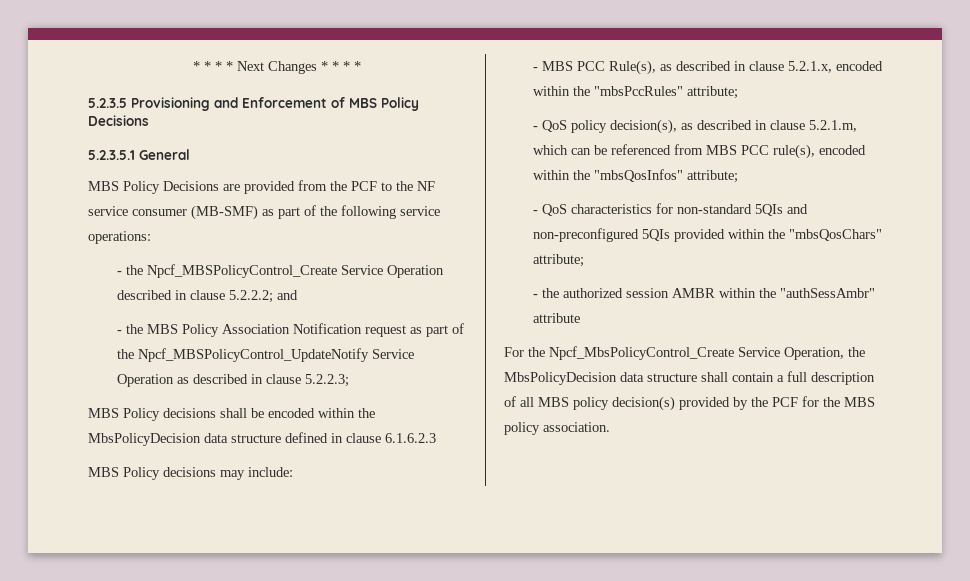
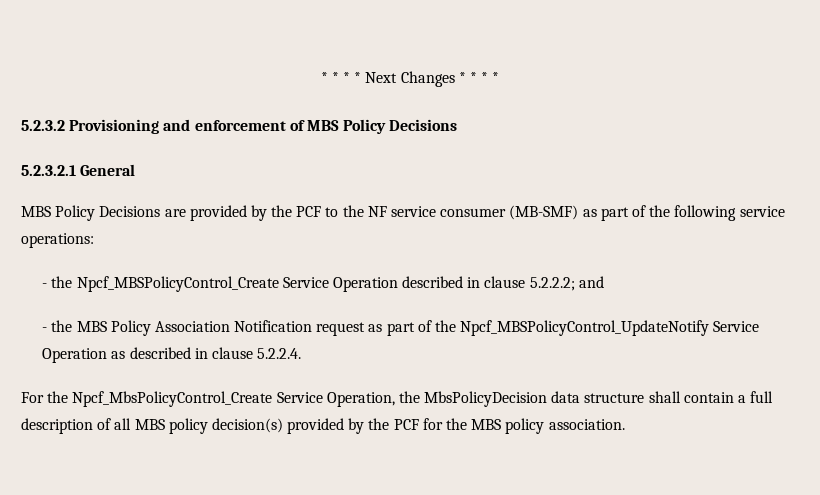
[88,98,127,108] 5.2.3.5 -> [21,120,65,131] 5.2.3.2
[242,97,327,108] Enforcement -> [194,120,286,131] enforcement
[88,150,135,160] 5.2.3.5.1 -> [21,165,76,176] 5.2.3.2.1
[298,180,327,191] from -> [250,205,267,221] by
[304,374,349,387] [88,408,375,421] [88,432,436,446] [88,467,293,480] [532,60,883,75] [532,86,738,99] [532,119,857,134] [532,144,866,159] [532,169,738,183] [532,203,808,216] [532,228,882,242] [532,254,584,267] [532,288,875,298] [532,313,580,323] 5.2.2.3; // MBS Policy decisions shall be encoded within the MbsPolicyDecision data structure defined in clause 6.1.6.2.3 // MBS Policy decisions may include: // - MBS PCC Rule(s), as described in clause 5.2.1.x, encoded within the "mbsPccRules" attribute; // - QoS policy decision(s), as described in clause 5.2.1.m, which can be referenced from MBS PCC rule(s), encoded within the "mbsQosInfos" attribute; // - QoS characteristics for non-standard 5QIs and non-preconfigured 5QIs provided within the "mbsQosChars" attribute; // - the authorized session AMBR within the "authSessAmbr" attribute -> [257,348,302,359] 5.2.2.4.

